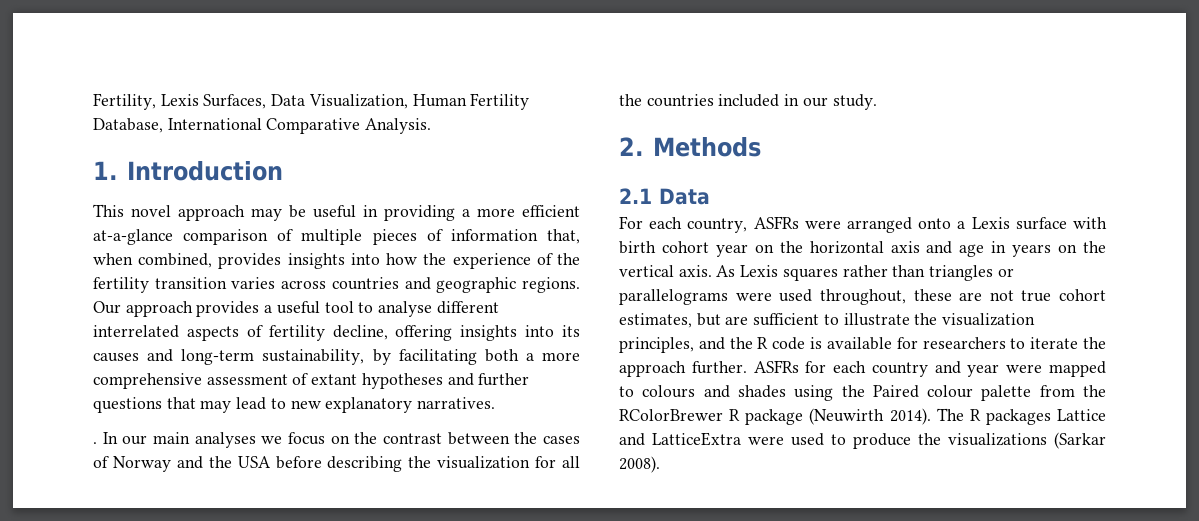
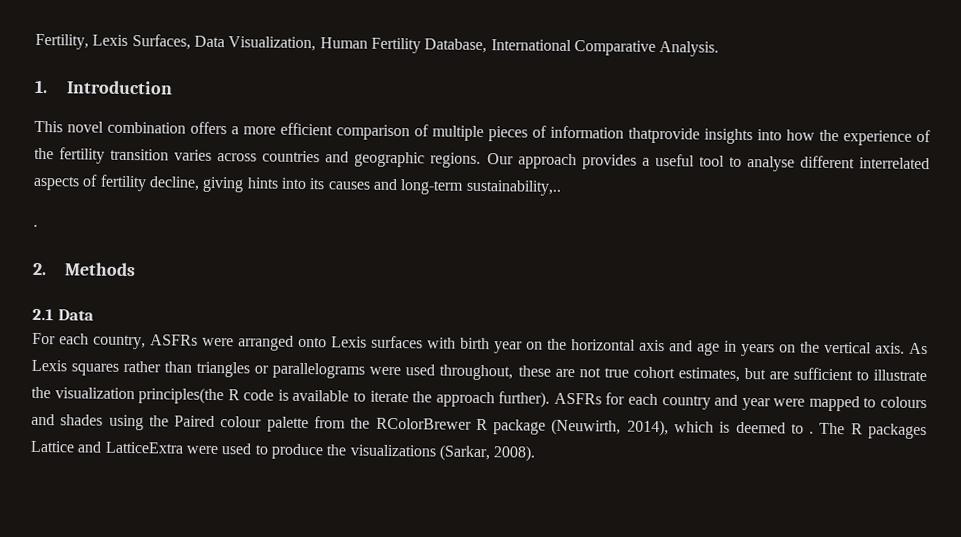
[178,205,455,221] approach may be useful in providing -> [107,121,227,135] combination offers
[93,229,173,245] at-a-glance -> (333, 129) none
[547,229,581,244] [93,253,282,269] that, when combined, provides -> [628,127,700,144] thatprovide
[395,325,518,341] offering insights -> [202,176,279,193] giving hints
[262,349,580,365] [93,373,530,389] [93,397,496,413] [93,432,580,448] [93,456,580,472] [619,94,877,110] sustainability, by facilitating both a more comprehensive assessment of extant hypotheses and further questions that may lead to new explanatory narratives. // . In our main analyses we focus on the contrast between the cases of Norway and the USA before describing the visualization for all the countries included in our study. -> [465,179,561,196] [33,224,38,227] sustainability,.. // .
[957,217,1067,230] a Lexis surface -> [331,335,423,349] Lexis surfaces
[661,241,709,253] cohort -> (490, 343) none
[619,337,753,353] principles, and the -> [138,387,225,405] principles(the
[896,337,1006,349] for researchers -> (350, 395) none
[691,361,747,374] further. -> [498,391,551,408] further).
[809,408,931,425] (Neuwirth 2014). -> [551,418,815,437] (Neuwirth, 2014), which is deemed to .
[1054,432,1106,449] (Sarkar -> [438,444,490,462] (Sarkar,

